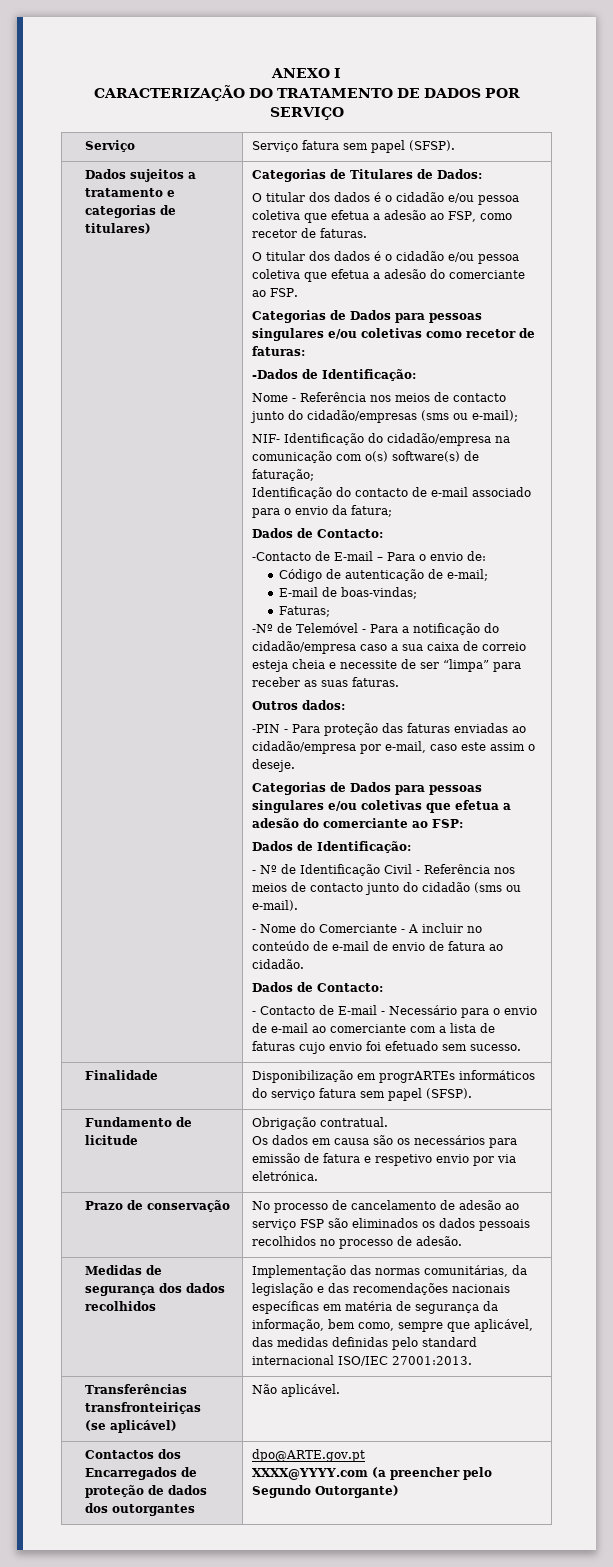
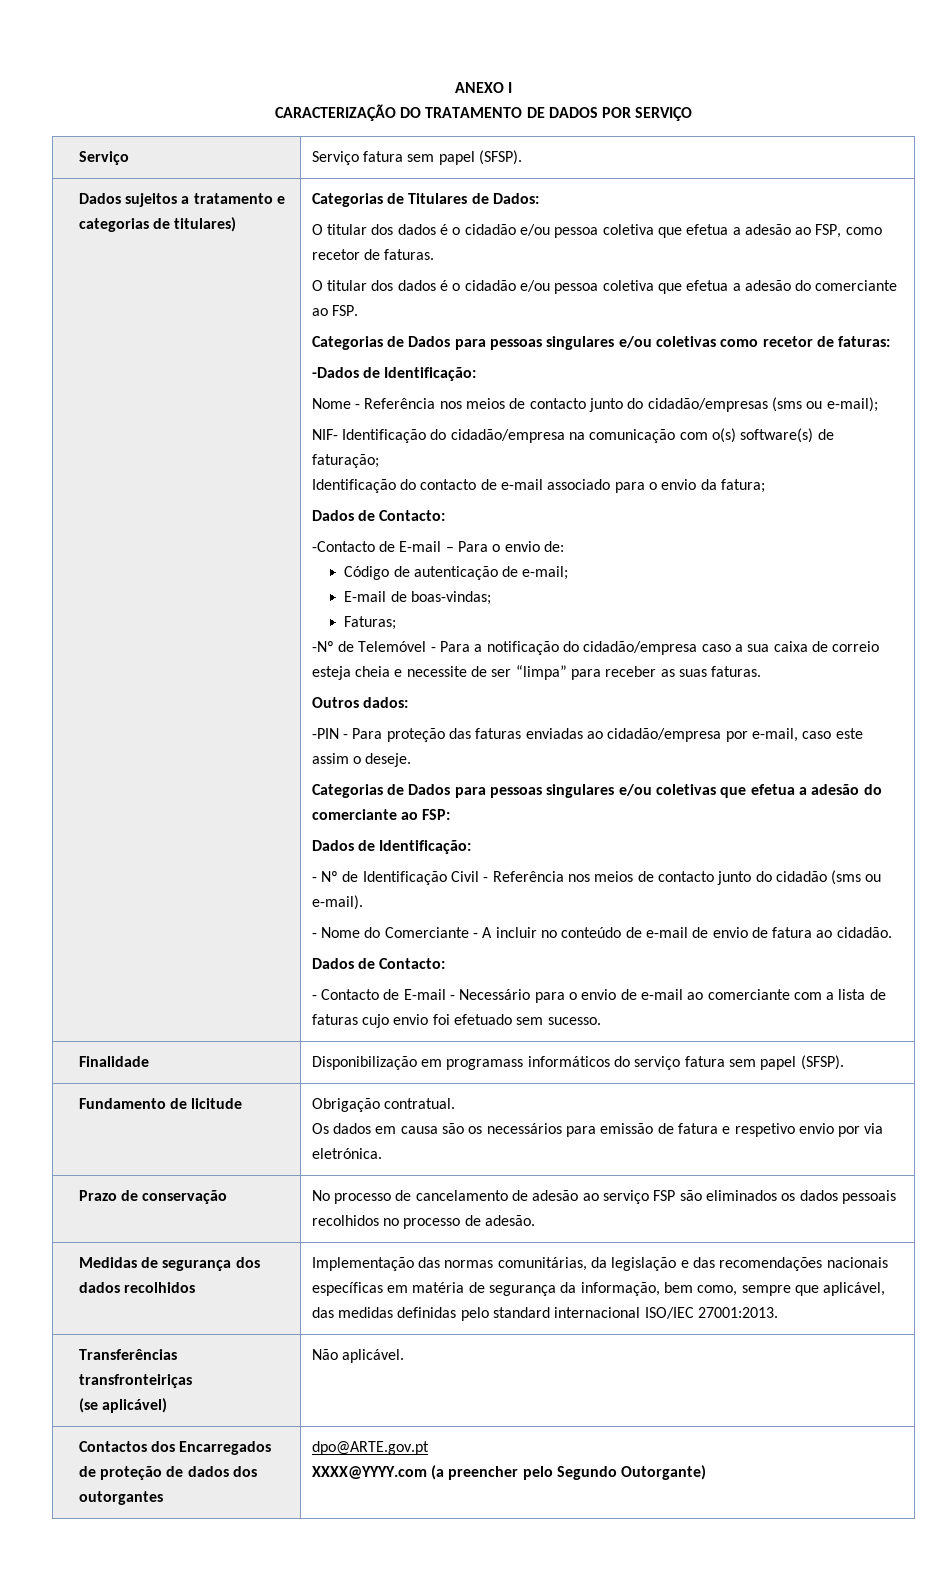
[379,1071,456,1083] progrARTEs -> [446,1059,524,1070] programass

